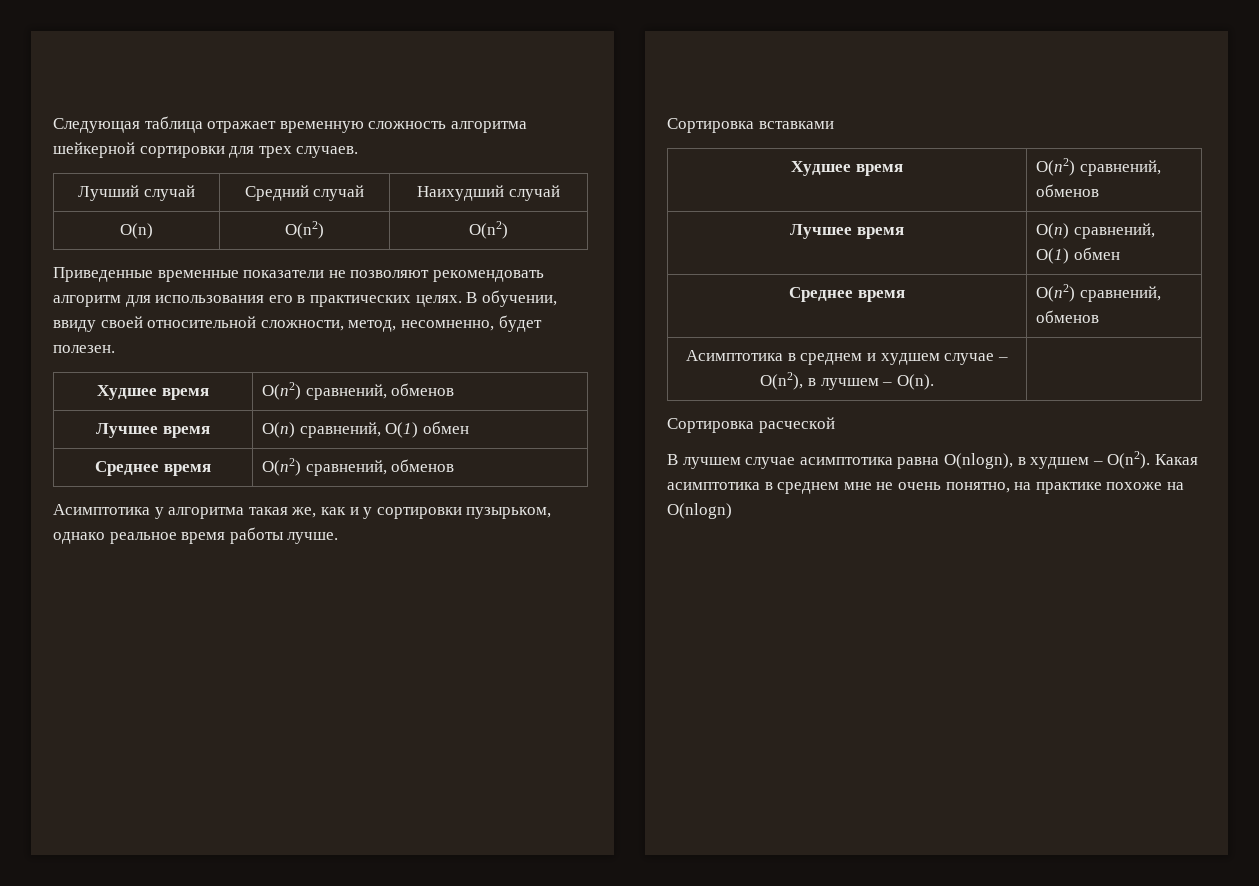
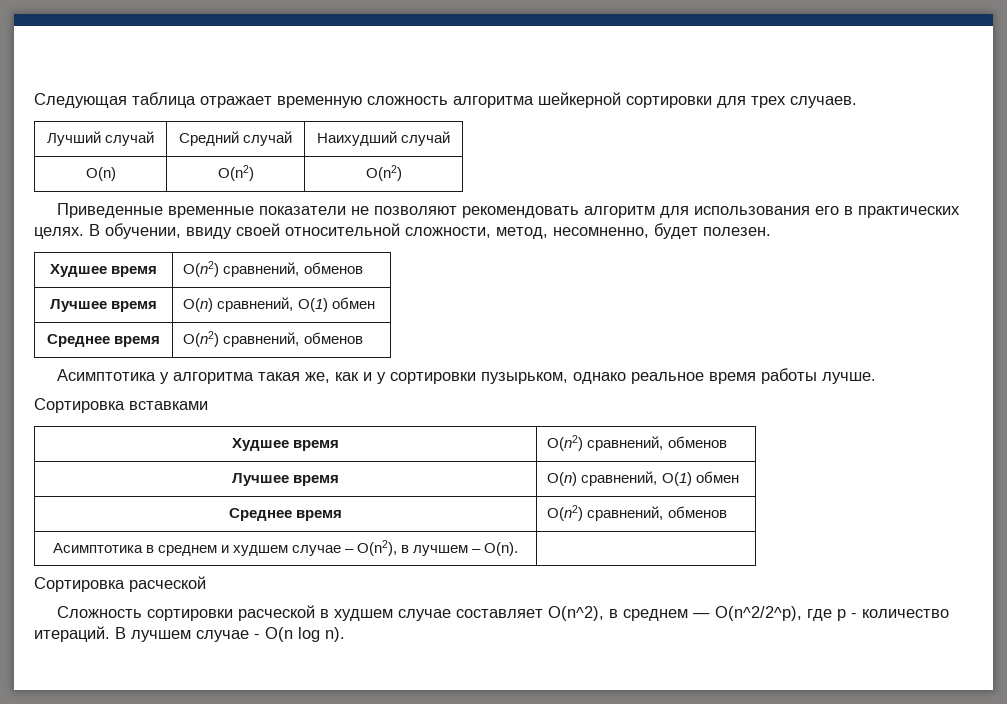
[667,451,1198,469] [667,482,1184,494] [667,503,732,519] В лучшем случае асимптотика равна O(nlogn), в худшем – O(n2). Какая асимптотика в среднем мне не очень понятно, на практике похоже на O(nlogn) -> [57,605,950,621] [34,626,345,642] Сложность сортировки расческой в худшем случае составляет O(n^2), в среднем — O(n^2/2^p), где p - количество итераций. В лучшем случае - O(n log n).

